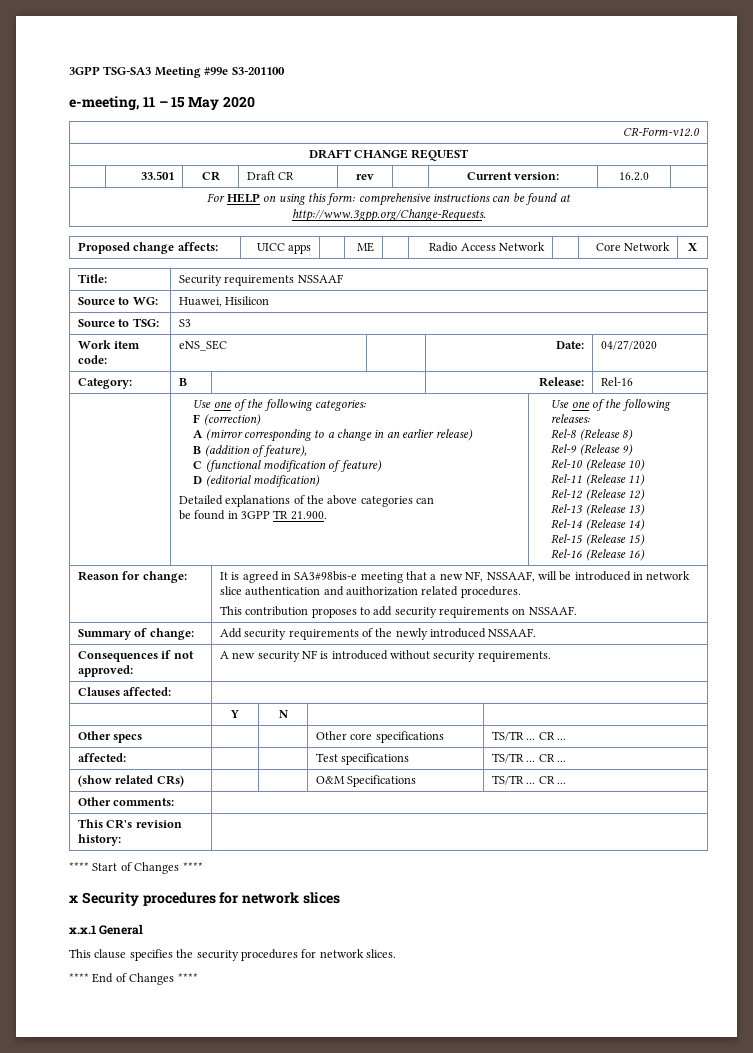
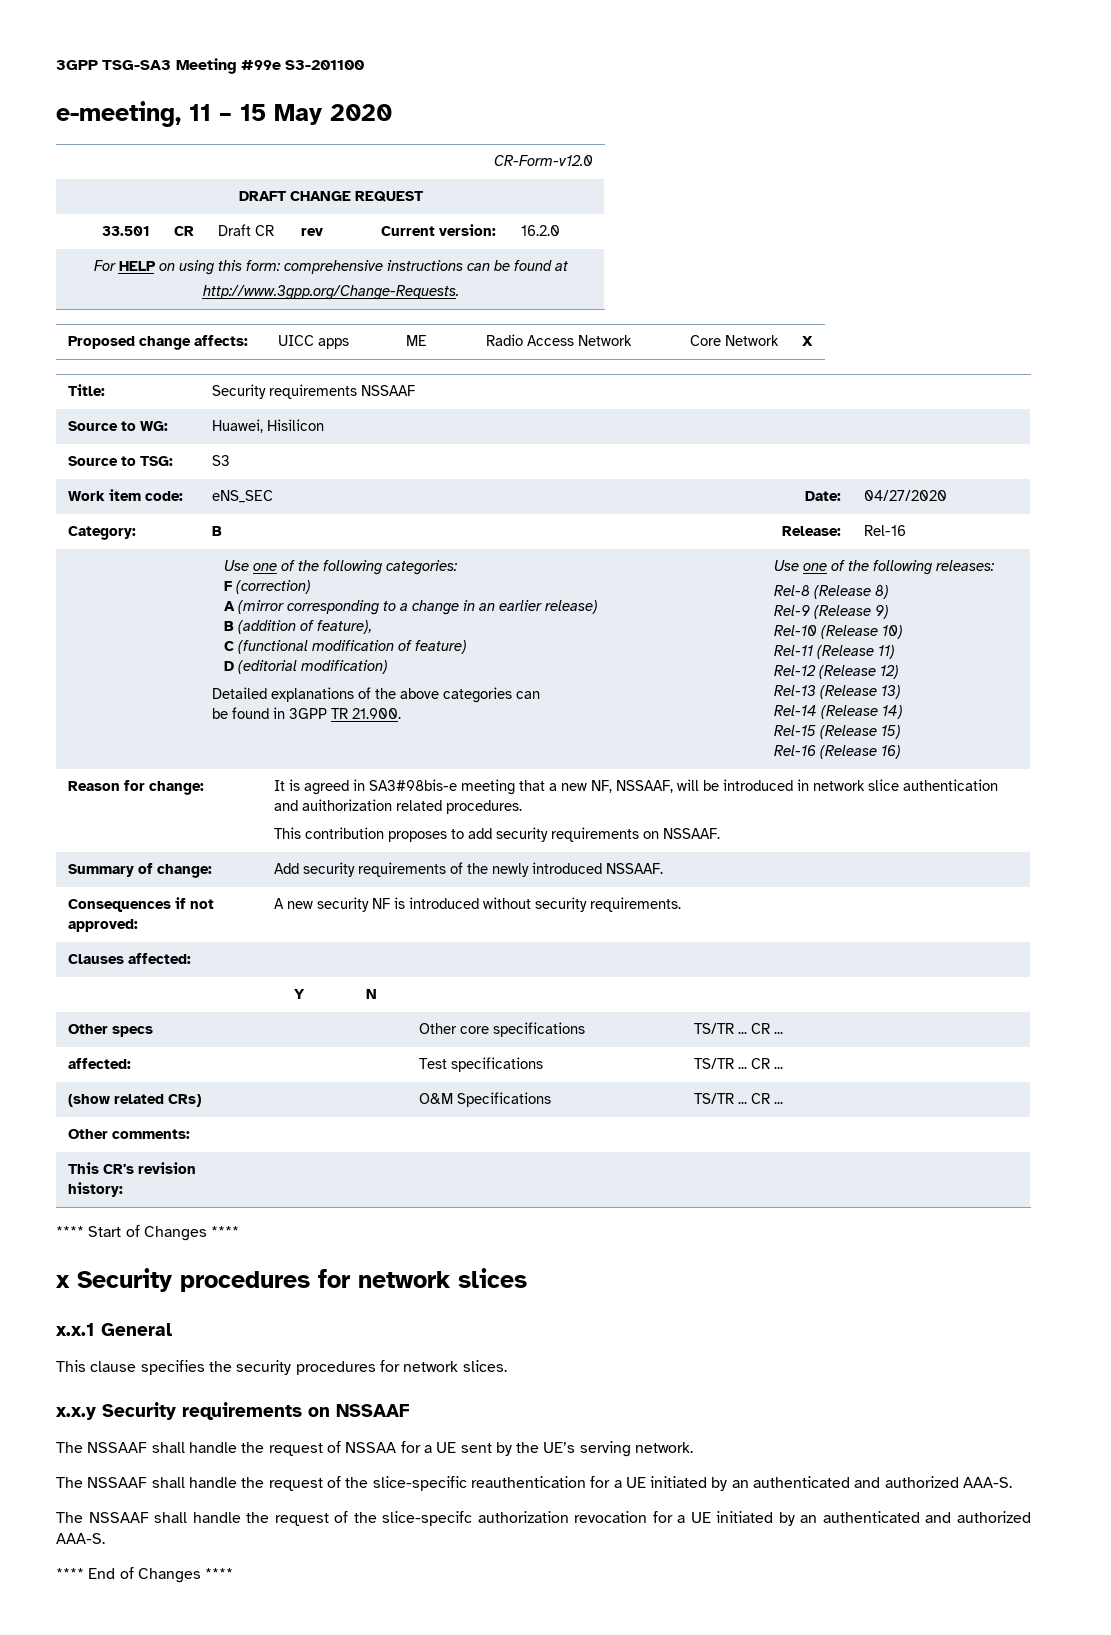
(396, 953) none -> [56,1402,409,1420] [56,1441,694,1457] [56,1476,1013,1491] [56,1511,1031,1526] [56,1533,105,1544] // x.x.y Security requirements on NSSAAF // The NSSAAF shall handle the request of NSSAA for a UE sent by the UE’s serving network. // The NSSAAF shall handle the request of the slice-specific reauthentication for a UE initiated by an authenticated and authorized AAA-S. // The NSSAAF shall handle the request of the slice-specifc authorization revocation for a UE initiated by an authenticated and authorized AAA-S.

